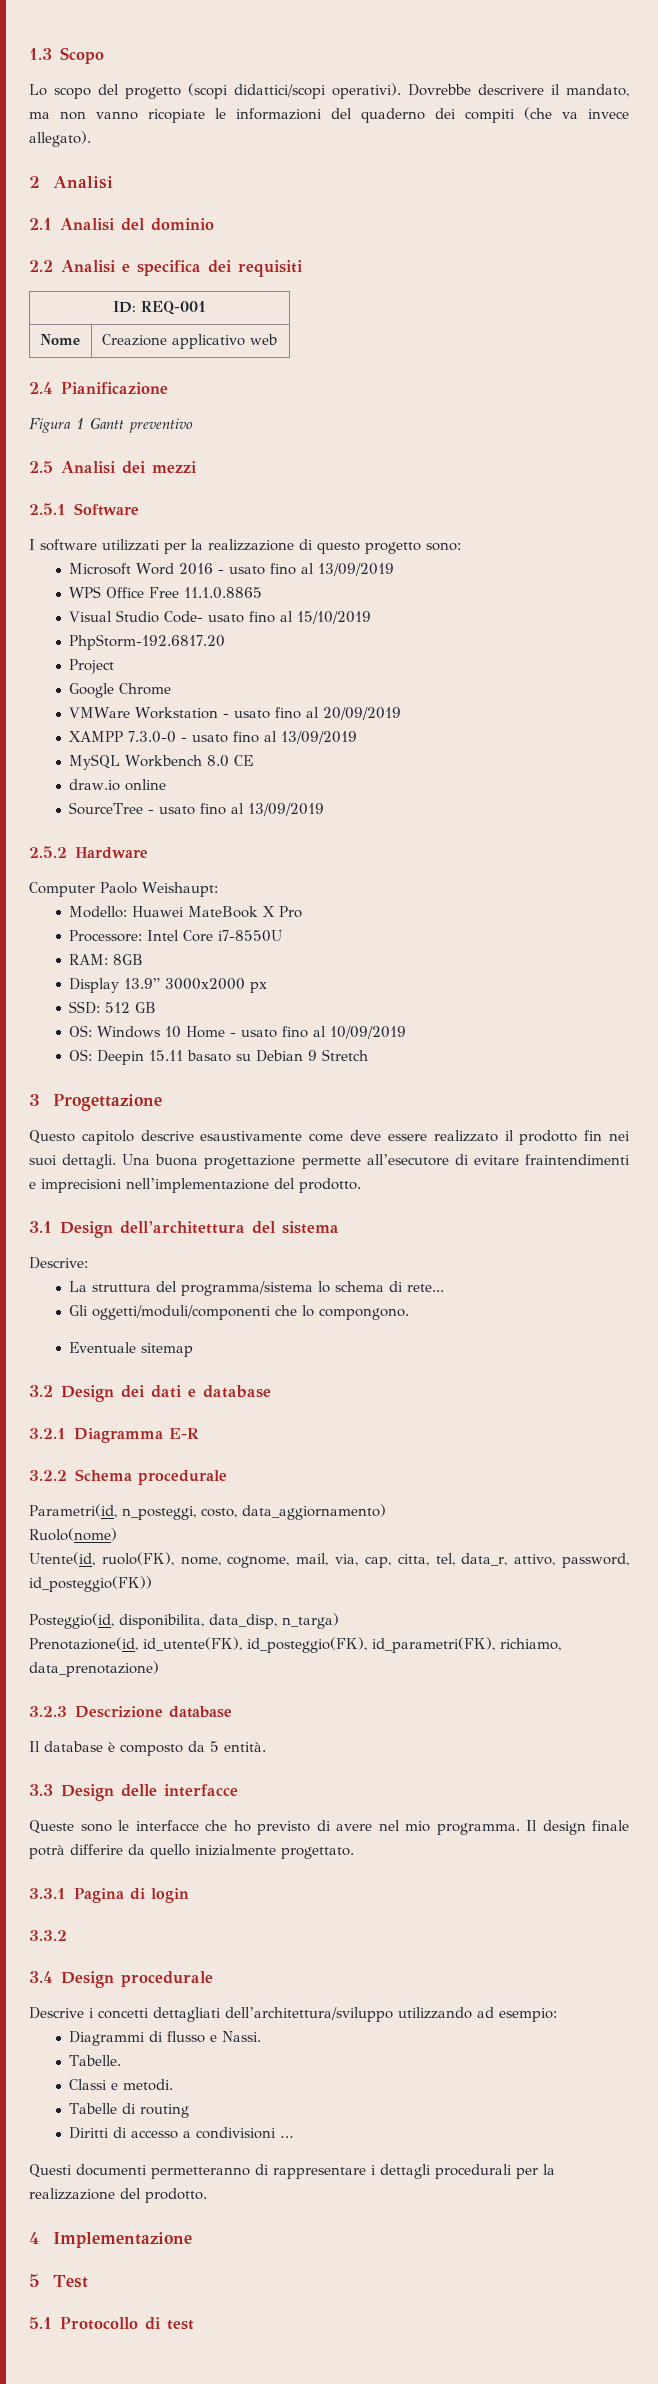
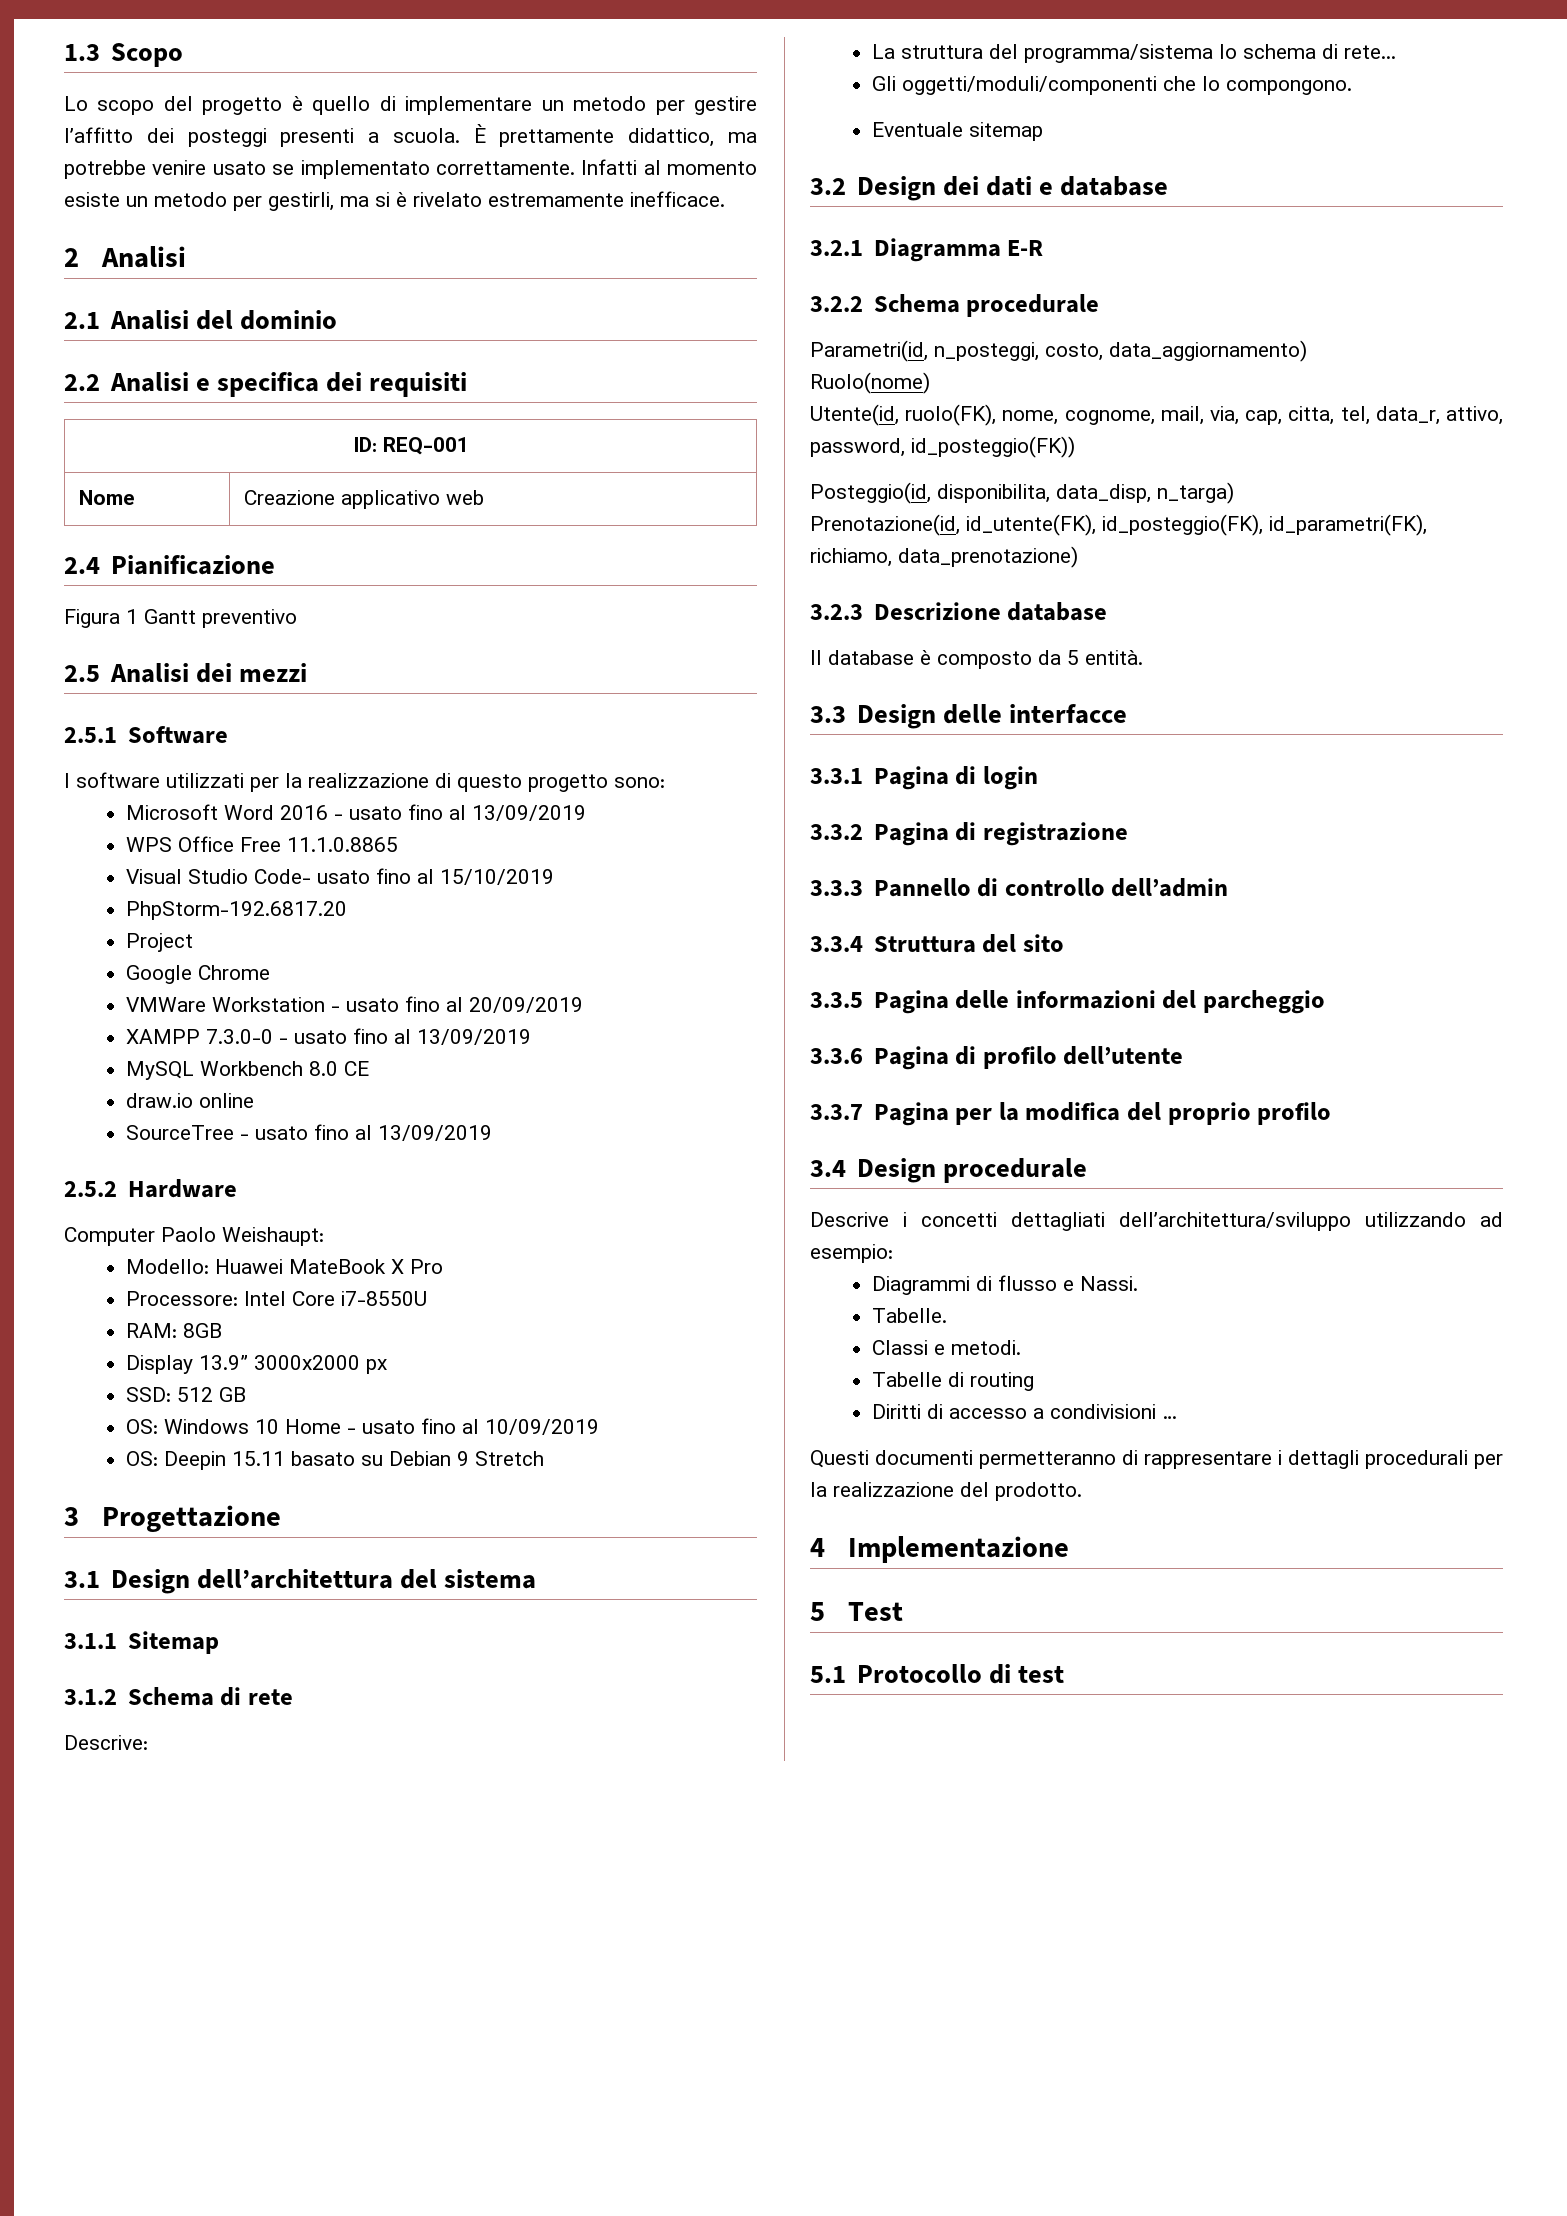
[188,83,629,99] [29,107,629,123] [29,131,91,147] (scopi didattici/scopi operativi). Dovrebbe descrivere il mandato, ma non vanno ricopiate le informazioni del quaderno dei compiti (che va invece allegato). -> [291,96,757,115] [64,124,757,147] [64,159,757,179] [64,191,725,211] è quello di implementare un metodo per gestire l’affitto dei posteggi presenti a scuola. È prettamente didattico, ma potrebbe venire usato se implementato correttamente. Infatti al momento esiste un metodo per gestirli, ma si è rivelato estremamente inefficace.
[29,1130,630,1145] [29,1154,630,1169] [29,1178,361,1193] // Questo capitolo descrive esaustivamente come deve essere realizzato il prodotto fin nei suoi dettagli. Una buona progettazione permette all’esecutore di evitare fraintendimenti e imprecisioni nell’implementazione del prodotto. -> (282, 1518) none
(339, 1227) none -> [64,1631,219,1654] [64,1687,293,1706] // 3.1.1 Sitemap // 3.1.2 Schema di rete
[29,1820,629,1835] [29,1844,354,1859] // Queste sono le interfacce che ho previsto di avere nel mio programma. Il design finale potrà differire da quello inizialmente progettato. -> (1127, 714) none
(67, 1935) none -> [873,822,1128,846] [810,878,1229,897] [810,934,1064,953] [810,990,1325,1014] [810,1046,1184,1070] [810,1102,1332,1126] Pagina di registrazione // 3.3.3 Pannello di controllo dell’admin // 3.3.4 Struttura del sito // 3.3.5 Pagina delle informazioni del parcheggio // 3.3.6 Pagina di profilo dell’utente // 3.3.7 Pagina per la modifica del proprio profilo

